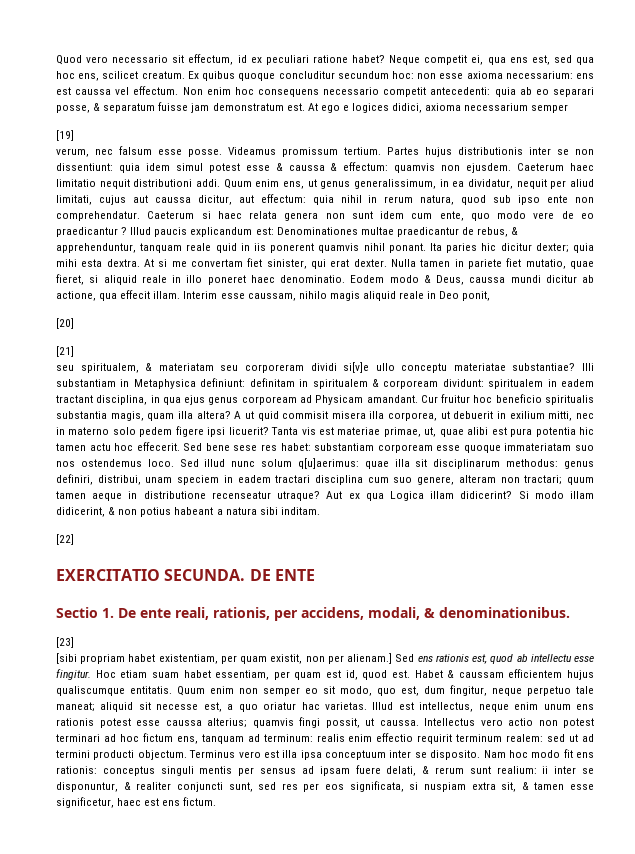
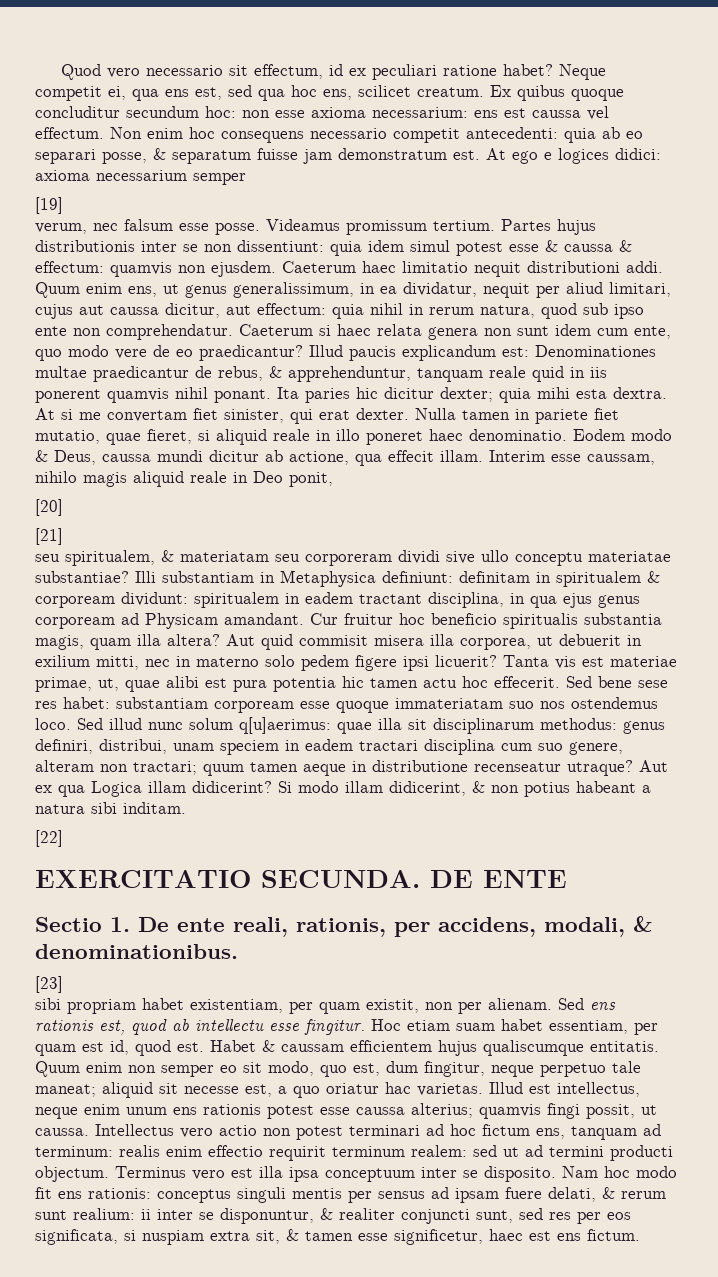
[392,103,423,113] didici, -> [615,148,661,160] didici:
[56,195,92,205] limitati, -> [609,282,671,297] limitari,
[56,227,128,237] praedicantur ? -> [199,345,303,361] praedicantur?
[343,362,370,373] si[v]e -> [446,551,475,564] sive
[234,411,254,419] A ut -> [226,634,255,646] Aut
[56,653,77,664] [sibi -> [35,998,61,1010] sibi
[347,653,393,664] alienam.] -> [488,998,552,1010] alienam.

